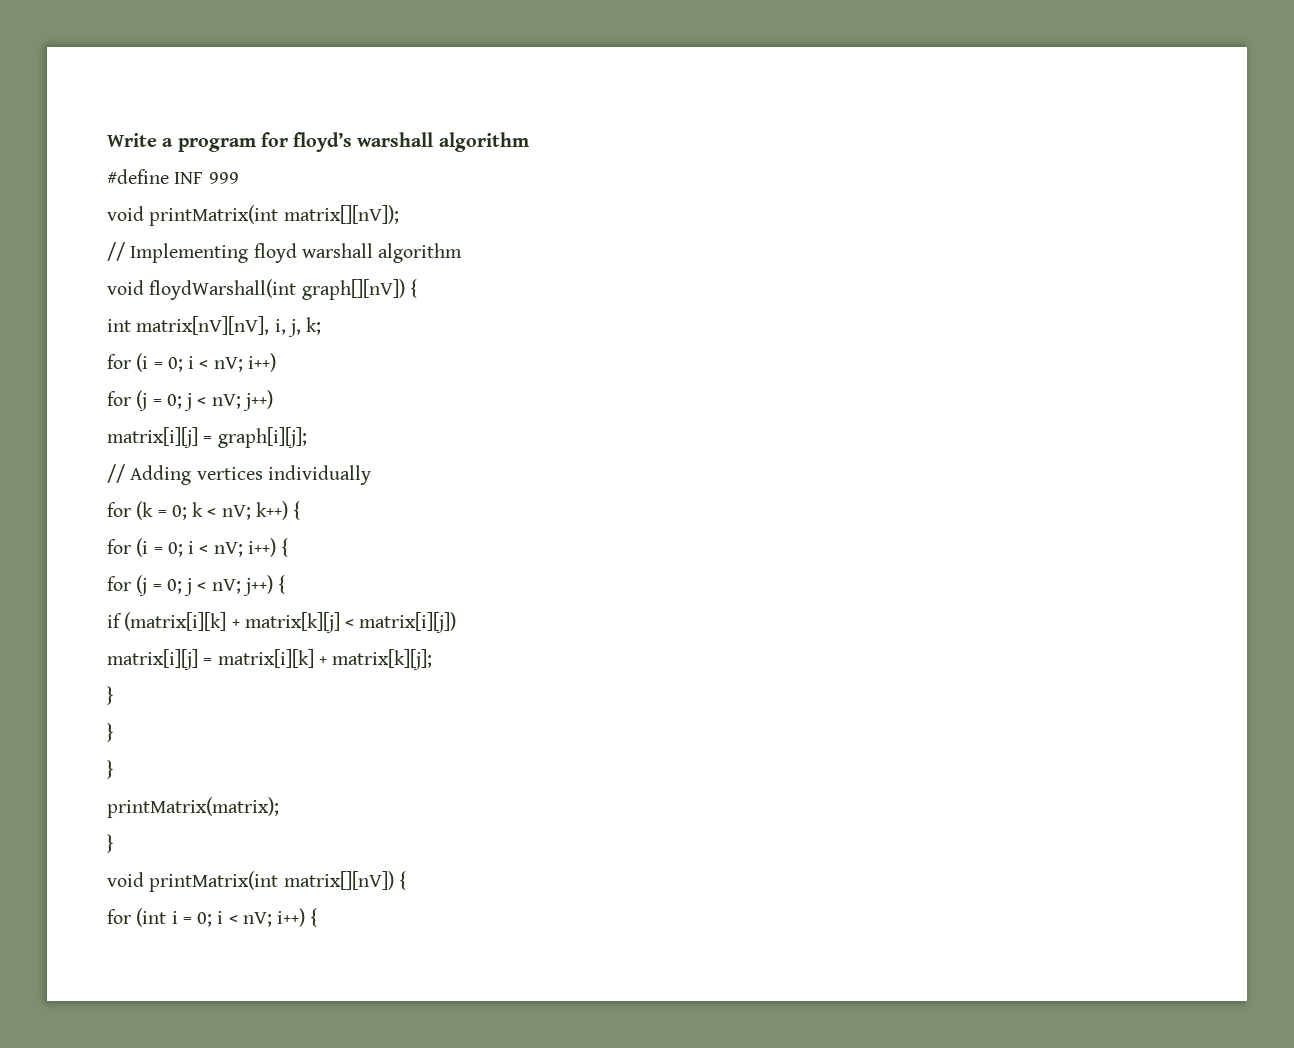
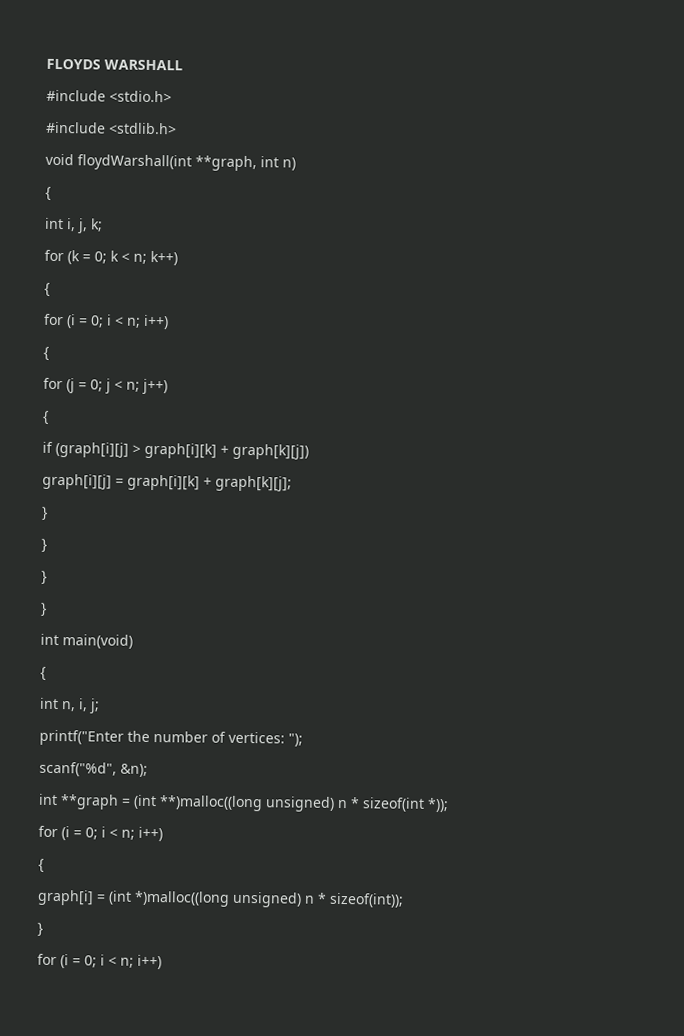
[107,132,529,152] [107,169,239,184] [107,205,399,226] [107,242,463,263] Write a program for floyd’s warshall algorithm // #define INF 999 // void printMatrix(int matrix[][nV]); // // Implementing floyd warshall algorithm -> [46,58,183,71] [46,89,172,103] [46,121,177,135] FLOYDS WARSHALL // #include <stdio.h> // #include <stdlib.h>
[301,279,417,300] [107,316,270,335] graph[][nV]) { // int matrix[nV][nV], -> [195,155,296,172] [45,186,51,201] [45,217,64,230] **graph, int n) // { // int
[107,353,276,372] [107,390,273,411] [107,427,307,448] [107,464,371,485] // for (i = 0; i < nV; i++) // for (j = 0; j < nV; j++) // matrix[i][j] = graph[i][j]; // // Adding vertices individually -> (103, 225) none
[221,505,251,520] nV; -> [133,253,147,264] n;
(288, 510) none -> (178, 258) //
[213,538,276,557] nV; i++) -> [126,314,169,330] n; i++) //
[211,575,273,596] nV; j++) -> [126,378,168,395] n; j++) //
[124,612,457,633] [107,649,433,670] [107,686,114,705] [107,723,114,742] [107,760,114,779] [107,797,279,818] [107,834,114,853] [107,871,406,892] [107,908,318,927] (matrix[i][k] + matrix[k][j] < matrix[i][j]) // matrix[i][j] = matrix[i][k] + matrix[k][j]; // } // } // } // printMatrix(matrix); // } // void printMatrix(int matrix[][nV]) { // for (int i = 0; i < nV; i++) { -> [55,441,309,460] [42,473,292,492] [41,506,48,521] [41,538,47,553] [41,570,47,585] [40,602,47,617] [40,633,133,649] [40,666,46,681] [39,697,100,714] [39,729,303,747] [39,761,148,777] [38,793,449,813] [38,825,163,842] [38,858,44,873] [37,889,404,908] [37,922,43,937] [37,953,162,970] (graph[i][j] > graph[i][k] + graph[k][j]) // graph[i][j] = graph[i][k] + graph[k][j]; // } // } // } // } // int main(void) // { // int n, i, j; // printf("Enter the number of vertices: "); // scanf("%d", &n); // int **graph = (int **)malloc((long unsigned) n * sizeof(int *)); // for (i = 0; i < n; i++) // { // graph[i] = (int *)malloc((long unsigned) n * sizeof(int)); // } // for (i = 0; i < n; i++)

